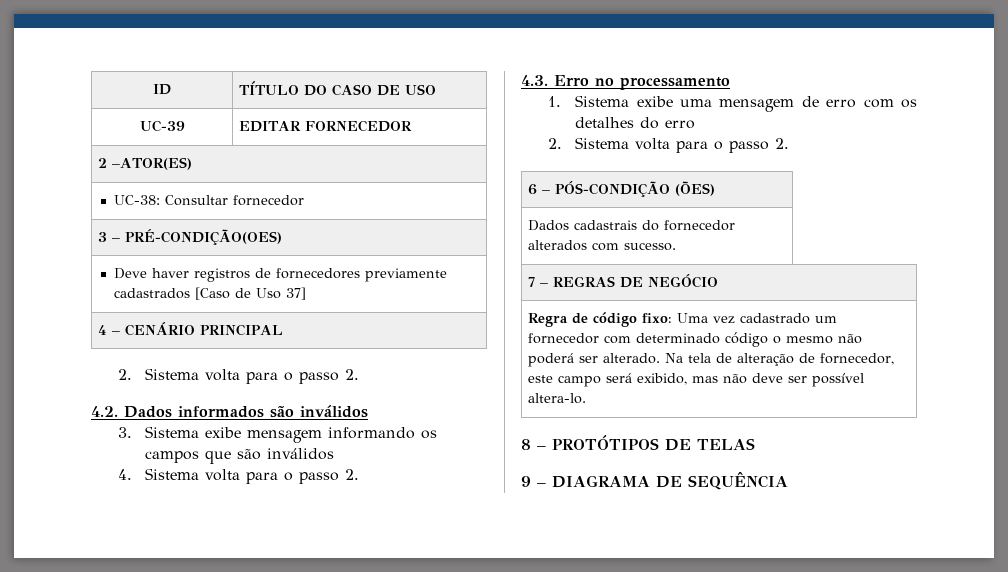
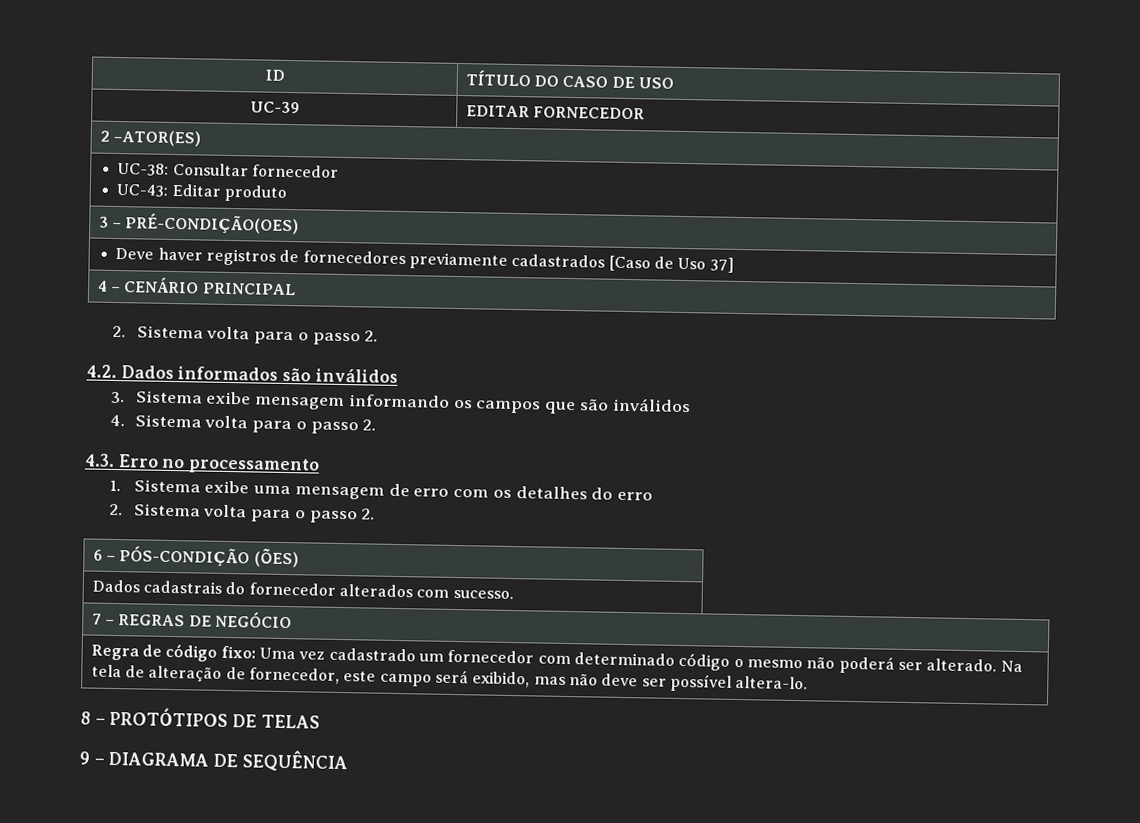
(304, 200) none -> [116,183,288,202] // UC-43: Editar produto

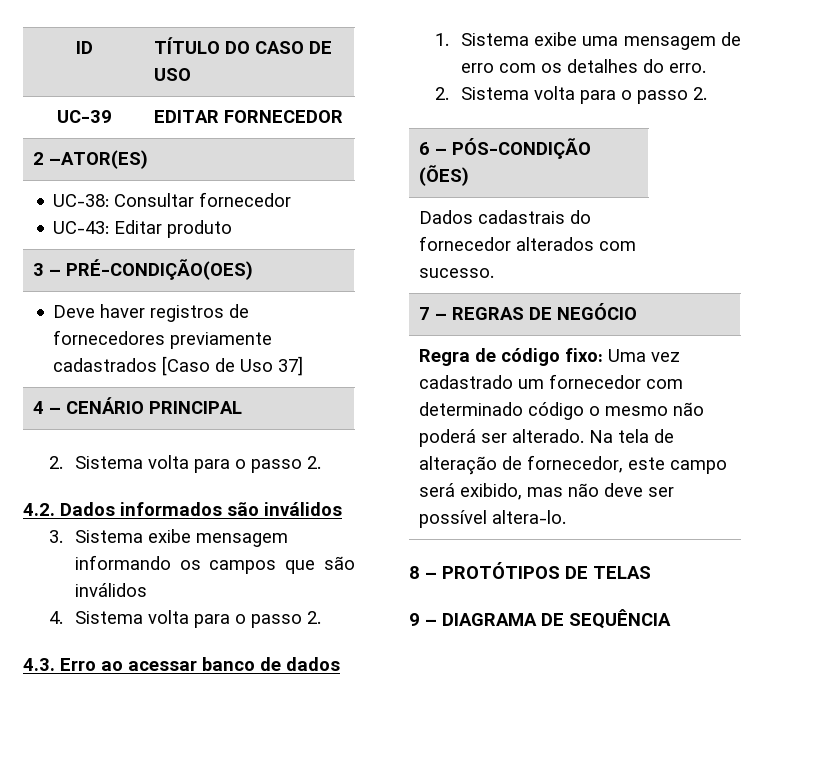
[161,456,321,475] no processamento -> [101,657,340,671] ao acessar banco de dados
[616,491,653,501] erro -> [668,63,706,73] erro.

